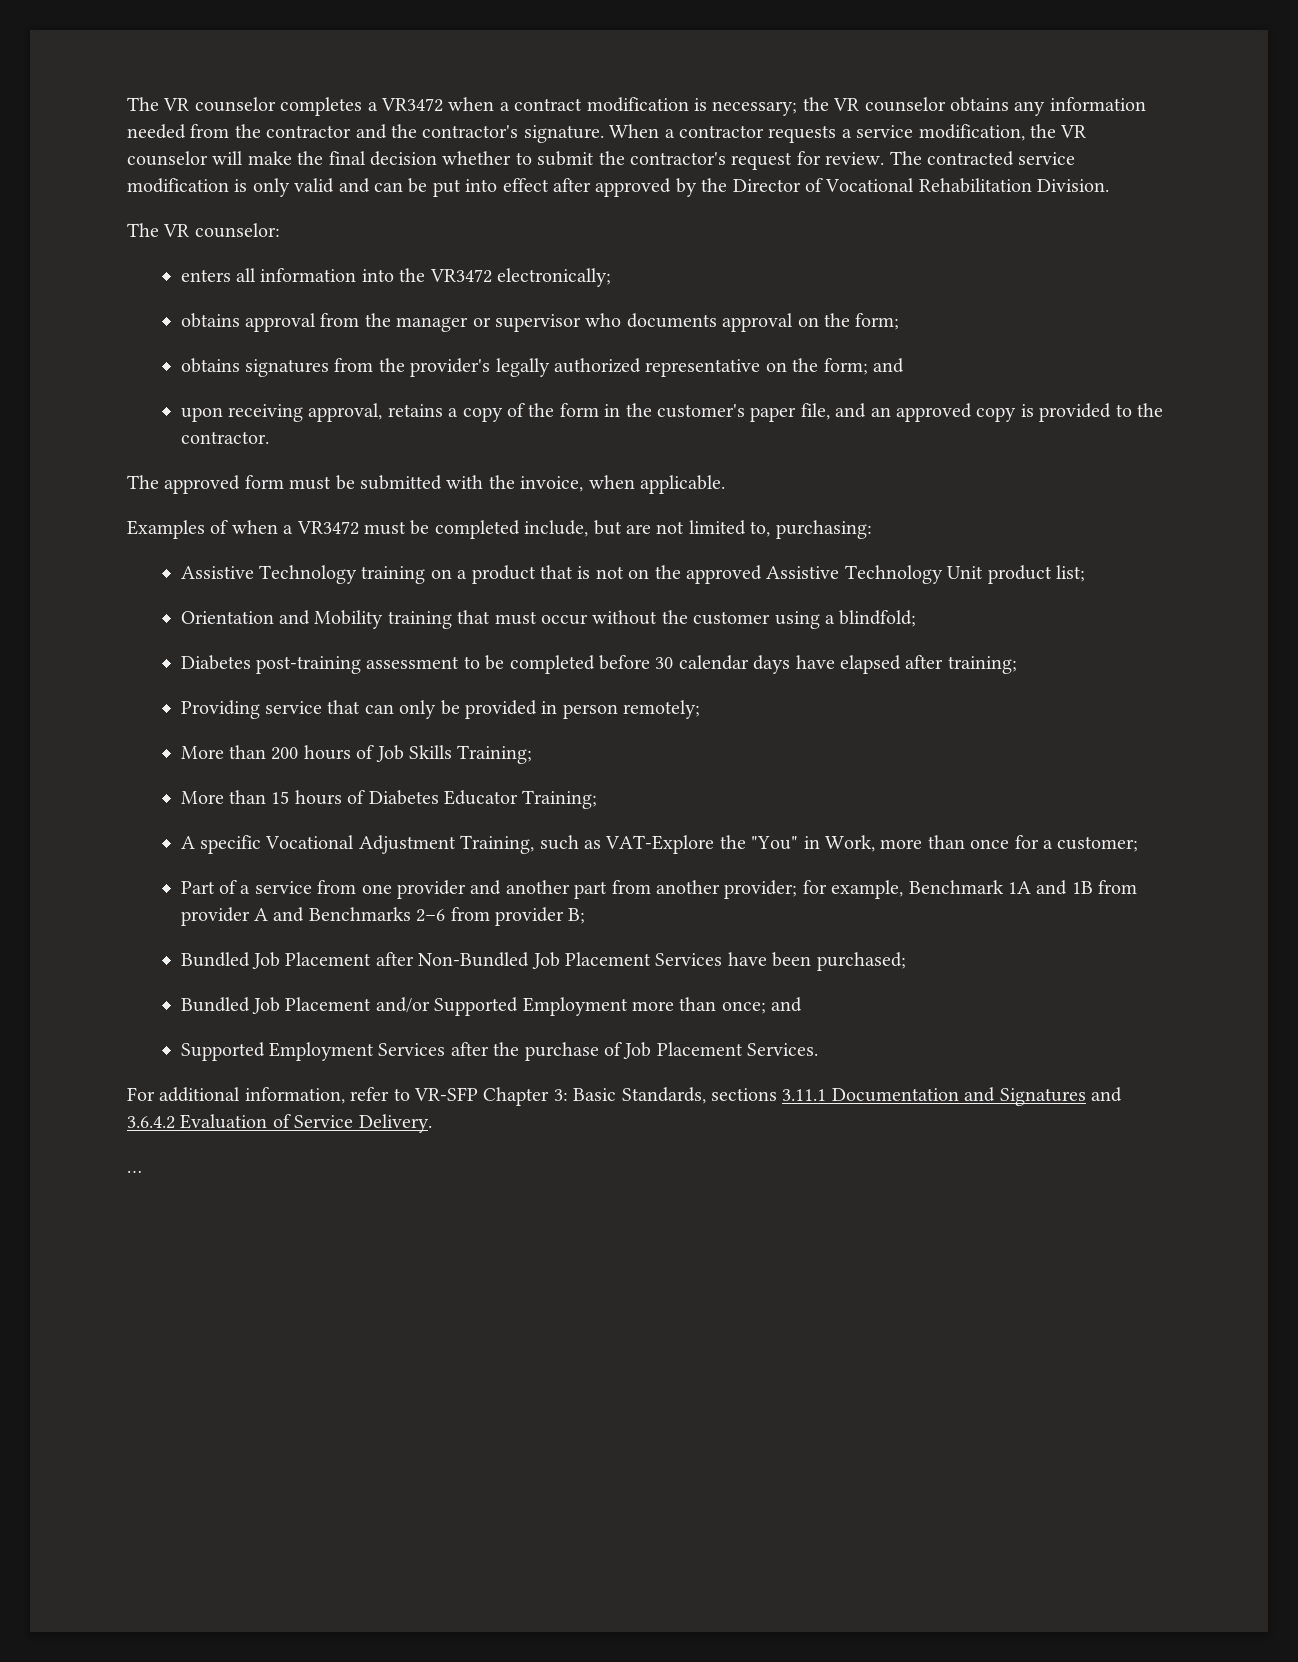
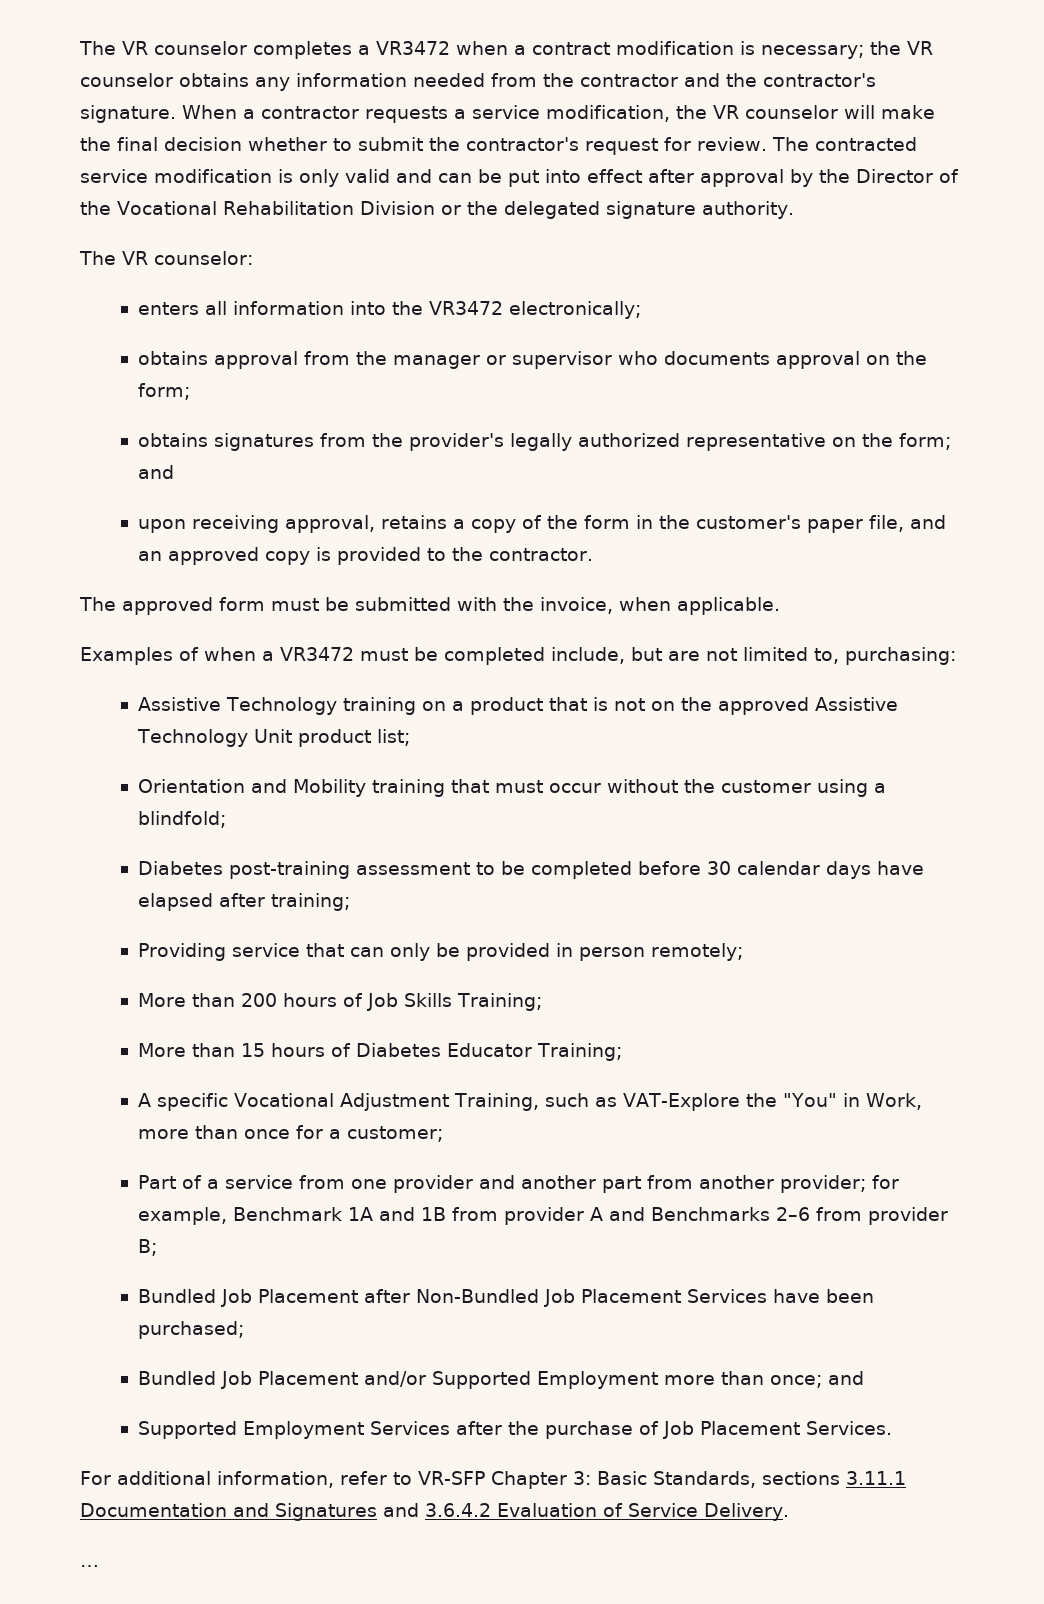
[595,178,672,197] approved -> [700,169,784,187] approval
(823, 185) none -> [80,201,111,215] the
[1037,179,1110,192] Division. -> [359,201,794,219] Division or the delegated signature authority.

